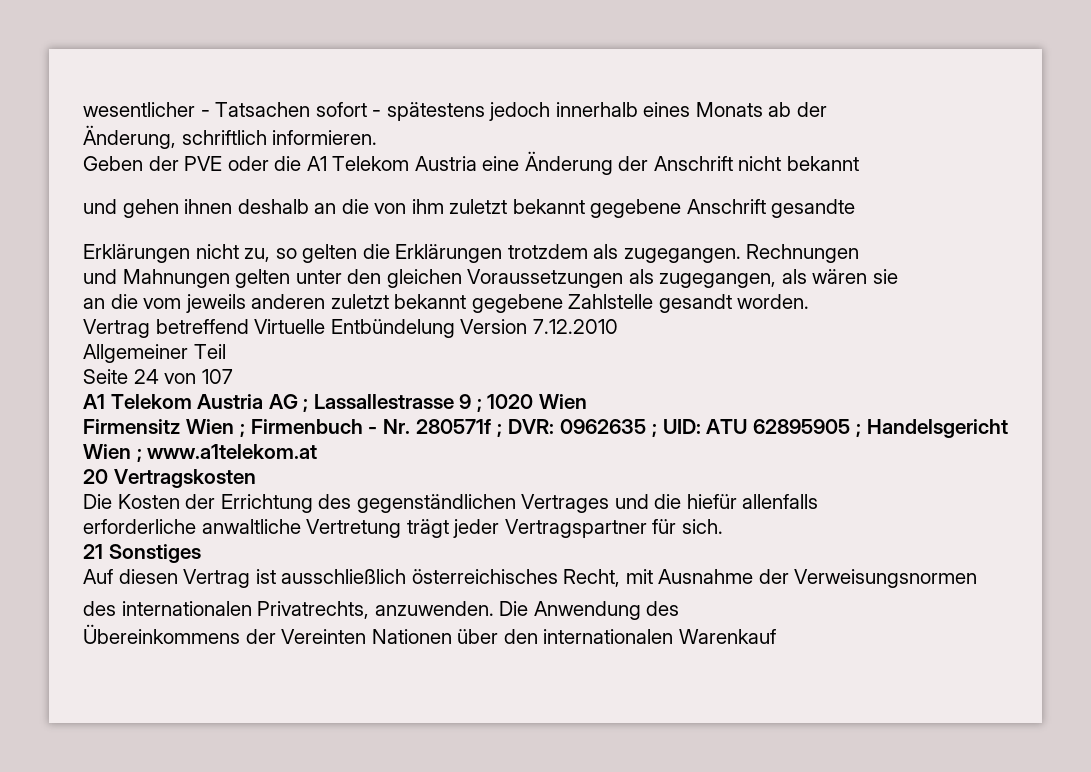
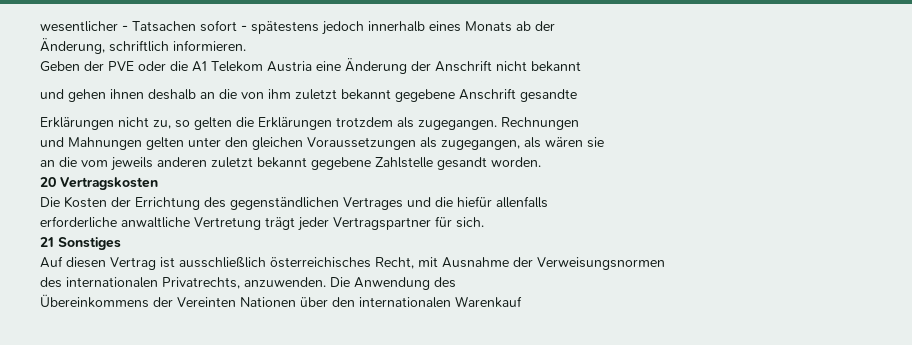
[83,319,618,338] [83,344,226,363] [83,369,233,384] [83,394,587,412] [83,419,1009,438] [83,444,318,462] // Vertrag betreffend Virtuelle Entbündelung Version 7.12.2010 // Allgemeiner Teil // Seite 24 von 107 // A1 Telekom Austria AG ; Lassallestrasse 9 ; 1020 Wien // Firmensitz Wien ; Firmenbuch - Nr. 280571f ; DVR: 0962635 ; UID: ATU 62895905 ; Handelsgericht Wien ; www.a1telekom.at -> (541, 162) none

